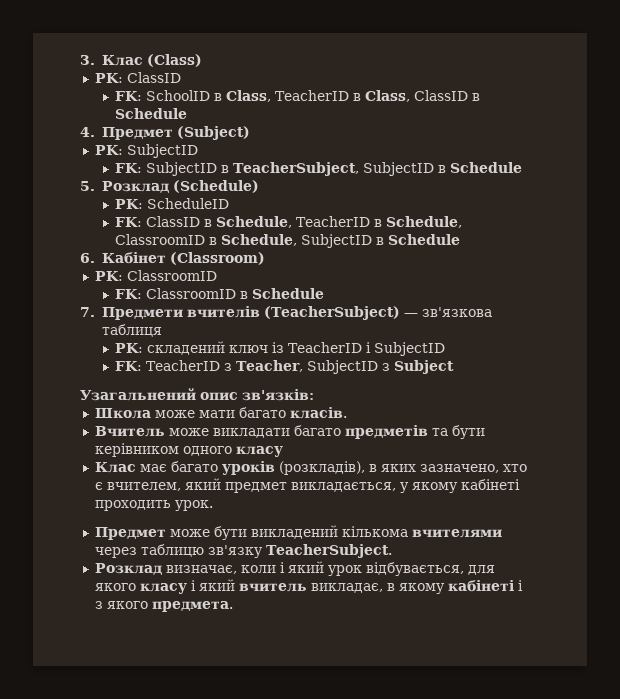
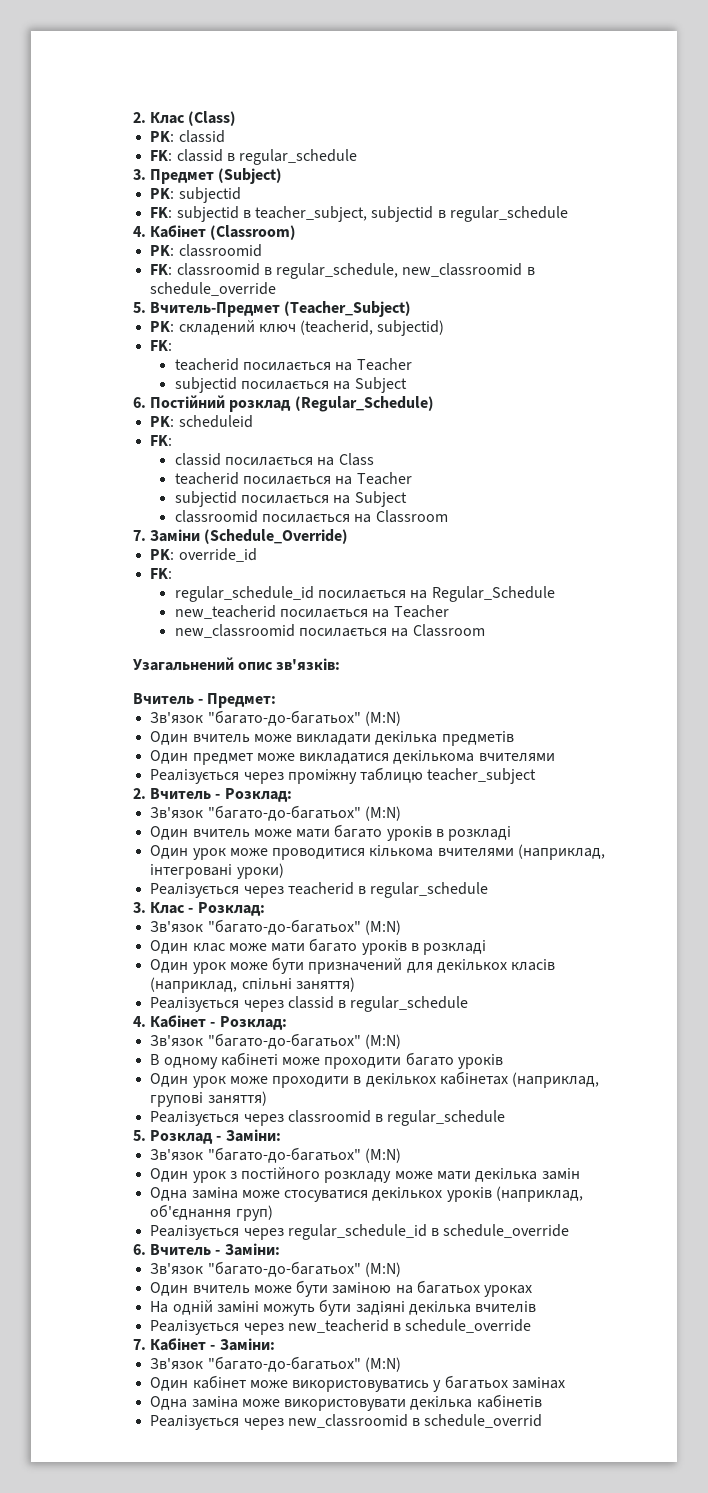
[80,55,96,65] 3. -> [132,112,146,123] 2.
[126,72,181,83] [115,90,481,102] [115,108,188,119] [80,127,96,137] ClassID // FK: SchoolID в Class, TeacherID в Class, ClassID в Schedule // 4. -> [178,130,225,143] [150,149,358,165] [132,169,146,180] classid // FK: classid в regular_schedule // 3.
[126,144,198,158] [115,162,523,176] [80,180,259,193] [115,198,230,209] [115,216,463,228] [115,234,461,248] [80,253,96,263] SubjectID // FK: SubjectID в TeacherSubject, SubjectID в Schedule // 5. Розклад (Schedule) // PK: ScheduleID // FK: ClassID в Schedule, TeacherID в Schedule, ClassroomID в Schedule, SubjectID в Schedule // 6. -> [178,187,241,203] [150,206,569,222] [132,226,146,237] subjectid // FK: subjectid в teacher_subject, subjectid в regular_schedule // 4.
[126,270,217,281] [115,288,325,299] [80,306,492,320] [101,324,162,337] [115,341,446,356] [115,360,454,374] [80,388,315,401] [94,407,347,419] [94,425,485,439] [94,443,283,457] [94,461,527,475] [94,478,520,493] [94,500,213,511] [94,525,502,540] [94,544,392,558] [94,561,495,576] [94,579,523,594] [94,601,233,612] ClassroomID // FK: ClassroomID в Schedule // 7. Предмети вчителів (TeacherSubject) — зв'язкова таблиця // PK: складений ключ із TeacherID і SubjectID // FK: TeacherID з Teacher, SubjectID з Subject // Узагальнений опис зв'язків: // Школа може мати багато класів. // Вчитель може викладати багато предметів та бути керівником одного класу // Клас має багато уроків (розкладів), в яких зазначено, хто є вчителем, який предмет викладається, у якому кабінеті проходить урок. // Предмет може бути викладений кількома вчителями через таблицю зв'язку TeacherSubject. // Розклад визначає, коли і який урок відбувається, для якого класу і який вчитель викладає, в якому кабінеті і з якого предмета. -> [178,244,262,257] [150,263,535,279] [150,282,277,296] [132,301,412,317] [150,320,445,336] [150,340,173,351] [174,358,412,371] [174,377,407,393] [132,395,434,412] [150,415,253,428] [150,435,173,446] [174,453,374,466] [174,472,412,485] [174,491,407,507] [174,510,448,523] [132,529,349,544] [150,548,257,562] [150,568,173,579] [174,586,555,602] [174,605,449,619] [174,624,485,638] [132,657,341,671] [132,693,277,708] [150,710,401,726] [150,731,514,746] [150,750,555,765] [150,767,537,784] [132,788,292,802] [150,805,401,821] [150,824,512,841] [150,844,606,860] [150,863,284,879] [150,882,489,898] [132,902,265,916] [150,919,401,935] [150,938,487,955] [150,957,556,974] [150,977,355,993] [150,996,469,1012] [132,1015,287,1030] [150,1033,401,1049] [150,1052,504,1069] [150,1071,600,1088] [150,1091,267,1107] [150,1110,506,1126] [132,1129,281,1144] [150,1147,401,1163] [150,1167,580,1183] [150,1186,584,1202] [150,1204,273,1221] [150,1224,570,1240] [132,1243,280,1256] [150,1261,401,1277] [150,1280,533,1297] [150,1299,537,1316] [150,1319,532,1335] [132,1338,275,1351] [150,1356,401,1372] [150,1375,566,1392] [150,1394,542,1411] [150,1414,543,1430] classroomid // FK: classroomid в regular_schedule, new_classroomid в schedule_override // 5. Вчитель-Предмет (Teacher_Subject) // PK: складений ключ (teacherid, subjectid) // FK: // teacherid посилається на Teacher // subjectid посилається на Subject // 6. Постійний розклад (Regular_Schedule) // PK: scheduleid // FK: // classid посилається на Class // teacherid посилається на Teacher // subjectid посилається на Subject // classroomid посилається на Classroom // 7. Заміни (Schedule_Override) // PK: override_id // FK: // regular_schedule_id посилається на Regular_Schedule // new_teacherid посилається на Teacher // new_classroomid посилається на Classroom // Узагальнений опис зв'язків: // Вчитель - Предмет: // Зв'язок "багато-до-багатьох" (M:N) // Один вчитель може викладати декілька предметів // Один предмет може викладатися декількома вчителями // Реалізується через проміжну таблицю teacher_subject // 2. Вчитель - Розклад: // Зв'язок "багато-до-багатьох" (M:N) // Один вчитель може мати багато уроків в розкладі // Один урок може проводитися кількома вчителями (наприклад, інтегровані уроки) // Реалізується через теacherid в regular_schedule // 3. Клас - Розклад: // Зв'язок "багато-до-багатьох" (M:N) // Один клас може мати багато уроків в розкладі // Один урок може бути призначений для декількох класів (наприклад, спільні заняття) // Реалізується через classid в regular_schedule // 4. Кабінет - Розклад: // Зв'язок "багато-до-багатьох" (M:N) // В одному кабінеті може проходити багато уроків // Один урок може проходити в декількох кабінетах (наприклад, групові заняття) // Реалізується через classroomid в regular_schedule // 5. Розклад - Заміни: // Зв'язок "багато-до-багатьох" (M:N) // Один урок з постійного розкладу може мати декілька замін // Одна заміна може стосуватися декількох уроків (наприклад, об'єднання груп) // Реалізується через regular_schedule_id в schedule_override // 6. Вчитель - Заміни: // Зв'язок "багато-до-багатьох" (M:N) // Один вчитель може бути заміною на багатьох уроках // На одній заміні можуть бути задіяні декілька вчителів // Реалізується через new_teacherid в schedule_override // 7. Кабінет - Заміни: // Зв'язок "багато-до-багатьох" (M:N) // Один кабінет може використовуватись у багатьох замінах // Одна заміна може використовувати декілька кабінетів // Реалізується через new_classroomid в schedule_overrid

